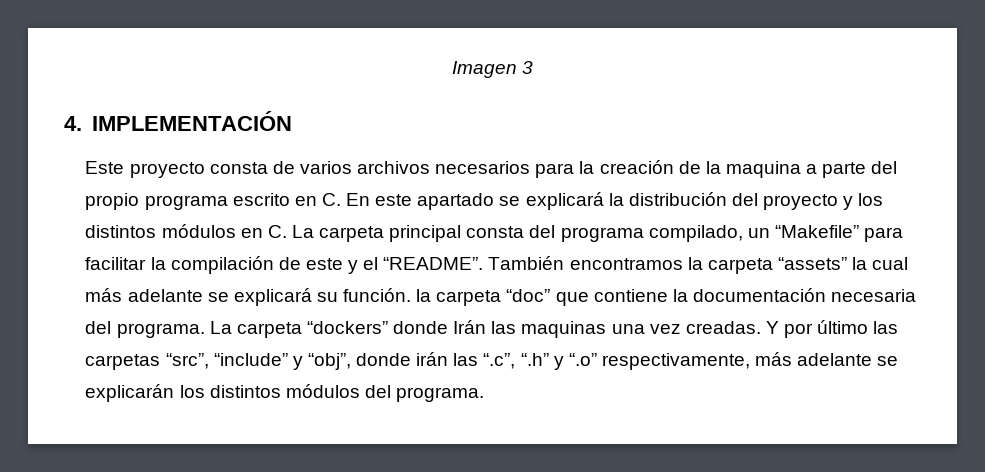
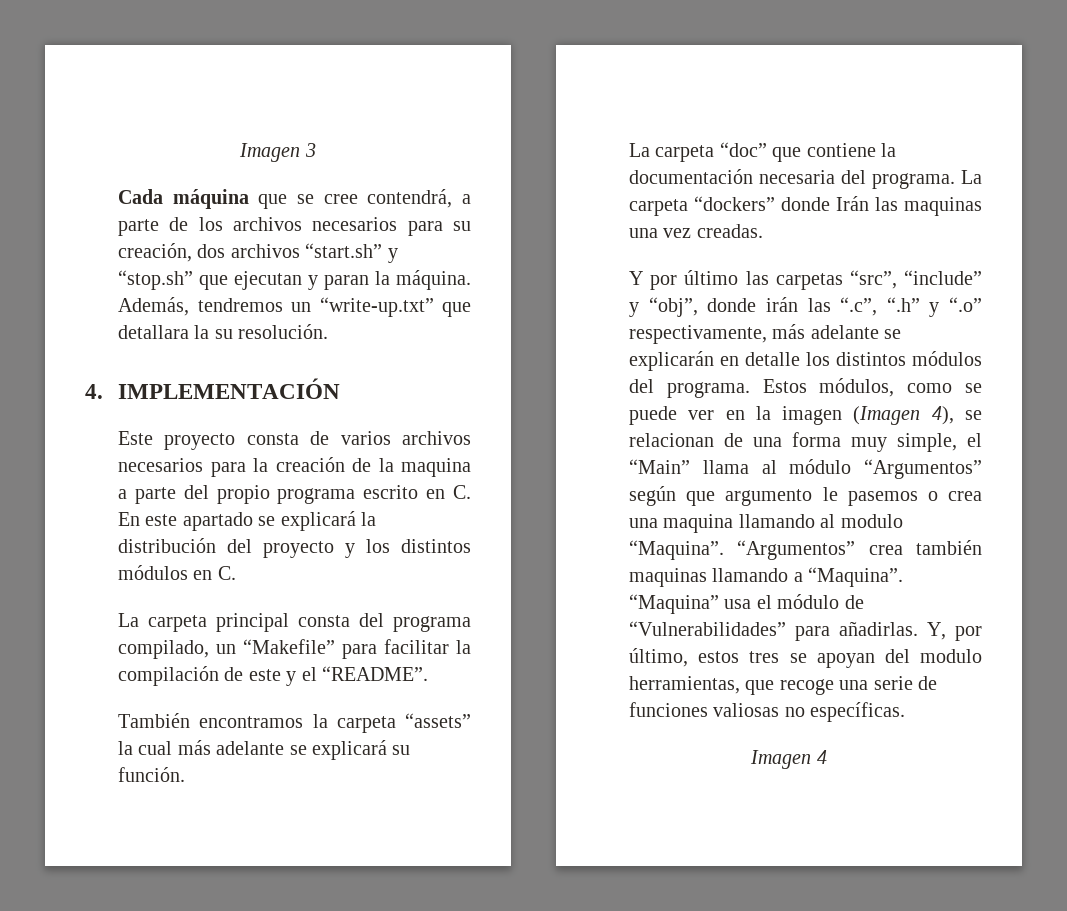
(534, 67) none -> [118,189,471,209] [118,217,472,236] [118,243,398,263] [118,270,471,290] [118,297,471,317] [118,324,329,339] // Cada máquina que se cree contendrá, a parte de los archivos necesarios para su creación, dos archivos “start.sh” y “stop.sh” que ejecutan y paran la máquina. Además, tendremos un “write-up.txt” que detallara la su resolución.
(287, 231) none -> (236, 573) //
(484, 263) none -> (429, 673) //
[416,289,432,302] la -> [629,143,651,157] // La
(761, 327) none -> (763, 231) //
(175, 393) none -> [720,352,801,366] en detalle
(485, 394) none -> [762,378,982,397] [629,406,982,425] [629,432,983,452] [629,459,982,479] [629,486,982,506] [629,514,903,533] [629,540,982,560] [629,567,904,587] [629,594,864,614] [629,621,982,641] [629,648,982,668] [629,676,938,695] [629,702,906,722] [750,750,827,769] Estos módulos, como se puede ver en la imagen (Imagen 4), se relacionan de una forma muy simple, el “Main” llama al módulo “Argumentos” según que argumento le pasemos o crea una maquina llamando al modulo “Maquina”. “Argumentos” crea también maquinas llamando a “Maquina”. “Maquina” usa el módulo de “Vulnerabilidades” para añadirlas. Y, por último, estos tres se apoyan del modulo herramientas, que recoge una serie de funciones valiosas no específicas. // Imagen 4

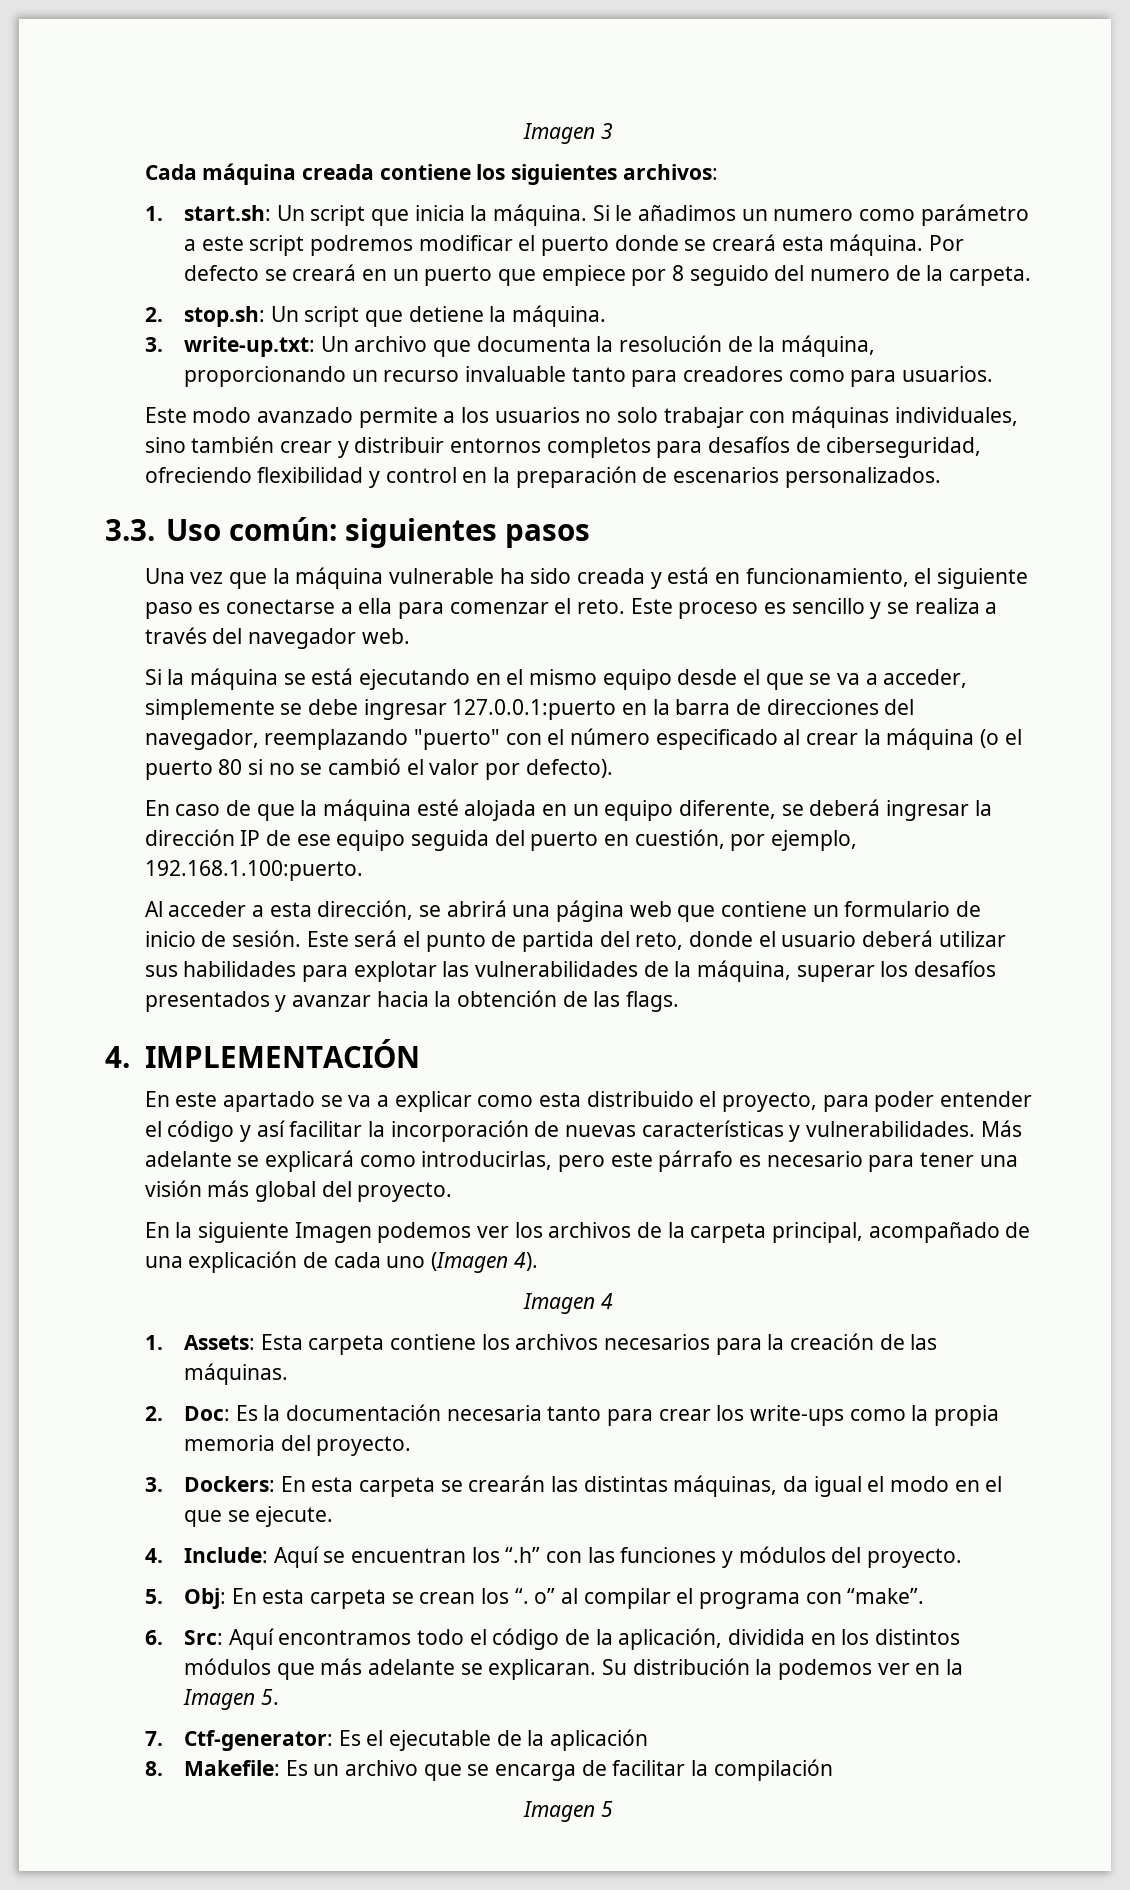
[258,189,471,209] [118,217,472,236] [118,243,398,263] [118,270,471,290] [118,297,471,317] [118,324,329,339] [85,378,341,399] [118,431,391,450] que se cree contendrá, a parte de los archivos necesarios para su creación, dos archivos “start.sh” y “stop.sh” que ejecutan y paran la máquina. Además, tendremos un “write-up.txt” que detallara la su resolución. // 4. IMPLEMENTACIÓN // Este proyecto consta de varios -> [301,164,718,185] [144,204,1029,226] [184,234,965,256] [184,264,1032,286] [144,305,607,327] [144,335,876,357] [184,366,994,387] [144,406,1018,428] [144,436,982,458] [144,466,941,488] [105,517,590,548] [144,567,1028,589] [144,598,998,619] [144,627,410,649] [144,668,968,690] [144,699,915,720] [144,728,1022,750] [144,758,613,780] [144,799,992,821] [144,829,857,851] [144,860,363,881] [144,900,981,922] [144,930,1006,952] [144,960,996,982] [144,990,679,1012] [105,1039,420,1068] [144,1091,1032,1112] [144,1120,1022,1142] [144,1150,1018,1172] [144,1180,453,1202] [144,1222,1031,1243] [144,1251,538,1273] [523,1293,613,1314] [144,1334,510,1355] creada contiene los siguientes archivos: // 1. start.sh: Un script que inicia la máquina. Si le añadimos un numero como parámetro a este script podremos modificar el puerto donde se creará esta máquina. Por defecto se creará en un puerto que empiece por 8 seguido del numero de la carpeta. // 2. stop.sh: Un script que detiene la máquina. // 3. write-up.txt: Un archivo que documenta la resolución de la máquina, proporcionando un recurso invaluable tanto para creadores como para usuarios. // Este modo avanzado permite a los usuarios no solo trabajar con máquinas individuales, sino también crear y distribuir entornos completos para desafíos de ciberseguridad, ofreciendo flexibilidad y control en la preparación de escenarios personalizados. // 3.3. Uso común: siguientes pasos // Una vez que la máquina vulnerable ha sido creada y está en funcionamiento, el siguiente paso es conectarse a ella para comenzar el reto. Este proceso es sencillo y se realiza a través del navegador web. // Si la máquina se está ejecutando en el mismo equipo desde el que se va a acceder, simplemente se debe ingresar 127.0.0.1:puerto en la barra de direcciones del navegador, reemplazando "puerto" con el número especificado al crear la máquina (o el puerto 80 si no se cambió el valor por defecto). // En caso de que la máquina esté alojada en un equipo diferente, se deberá ingresar la dirección IP de ese equipo seguida del puerto en cuestión, por ejemplo, 192.168.1.100:puerto. // Al acceder a esta dirección, se abrirá una página web que contiene un formulario de inicio de sesión. Este será el punto de partida del reto, donde el usuario deberá utilizar sus habilidades para explotar las vulnerabilidades de la máquina, superar los desafíos presentados y avanzar hacia la obtención de las flags. // 4. IMPLEMENTACIÓN // En este apartado se va a explicar como esta distribuido el proyecto, para poder entender el código y así facilitar la incorporación de nuevas características y vulnerabilidades. Más adelante se explicará como introducirlas, pero este párrafo es necesario para tener una visión más global del proyecto. // En la siguiente Imagen podemos ver los archivos de la carpeta principal, acompañado de una explicación de cada uno (Imagen 4). // Imagen 4 // 1. Assets: Esta carpeta contiene los
[378,458,472,477] [118,485,471,504] [118,511,377,531] [118,538,472,558] [118,565,236,580] [118,613,472,632] [118,639,472,659] [118,666,429,686] [118,713,471,733] [118,740,411,760] [118,767,186,782] [629,142,897,162] [629,169,982,189] [629,196,982,216] [629,224,763,238] [629,270,982,290] [629,297,982,317] [629,324,902,344] [629,351,982,371] [629,378,982,398] [629,406,982,425] [629,432,983,452] [629,459,982,479] [629,486,982,506] [629,514,903,533] [629,540,982,560] [629,567,904,587] [629,594,864,614] [629,621,982,641] [629,648,982,668] [629,676,938,695] [629,702,906,722] [750,750,827,769] la maquina a parte del propio programa escrito en C. En este apartado se explicará la distribución del proyecto y los distintos módulos en C. // La carpeta principal consta del programa compilado, un “Makefile” para facilitar la compilación de este y el “README”. // También encontramos la carpeta “assets” la cual más adelante se explicará su función. // La carpeta “doc” que contiene la documentación necesaria del programa. La carpeta “dockers” donde Irán las maquinas una vez creadas. // Y por último las carpetas “src”, “include” y “obj”, donde irán las “.c”, “.h” y “.o” respectivamente, más adelante se explicarán en detalle los distintos módulos del programa. Estos módulos, como se puede ver en la imagen (Imagen 4), se relacionan de una forma muy simple, el “Main” llama al módulo “Argumentos” según que argumento le pasemos o crea una maquina llamando al modulo “Maquina”. “Argumentos” crea también maquinas llamando a “Maquina”. “Maquina” usa el módulo de “Vulnerabilidades” para añadirlas. Y, por último, estos tres se apoyan del modulo herramientas, que recoge una serie de funciones valiosas no específicas. // Imagen 4 -> [910,1334,938,1350] [184,1363,289,1385] [144,1404,1000,1426] [184,1435,412,1456] [144,1475,1003,1497] [184,1506,334,1527] [144,1546,963,1568] [144,1588,925,1609] [144,1628,961,1650] [184,1658,964,1680] [183,1689,279,1710] [144,1729,649,1751] [144,1759,833,1781] [523,1801,613,1822] las máquinas. // 2. Doc: Es la documentación necesaria tanto para crear los write-ups como la propia memoria del proyecto. // 3. Dockers: En esta carpeta se crearán las distintas máquinas, da igual el modo en el que se ejecute. // 4. Include: Aquí se encuentran los “.h” con las funciones y módulos del proyecto. // 5. Obj: En esta carpeta se crean los “. o” al compilar el programa con “make”. // 6. Src: Aquí encontramos todo el código de la aplicación, dividida en los distintos módulos que más adelante se explicaran. Su distribución la podemos ver en la Imagen 5. // 7. Ctf-generator: Es el ejecutable de la aplicación // 8. Makefile: Es un archivo que se encarga de facilitar la compilación // Imagen 5

